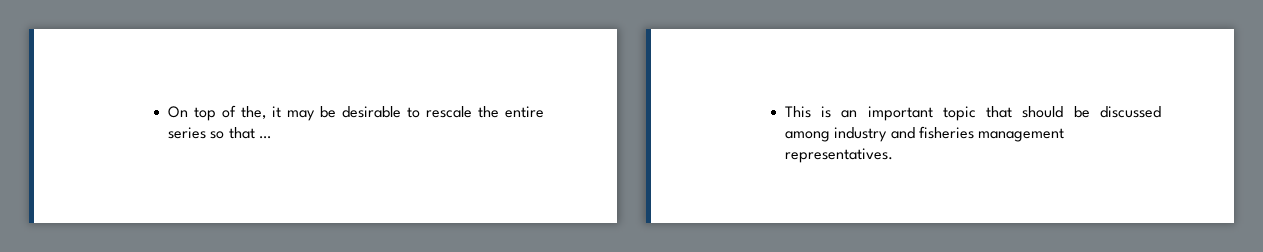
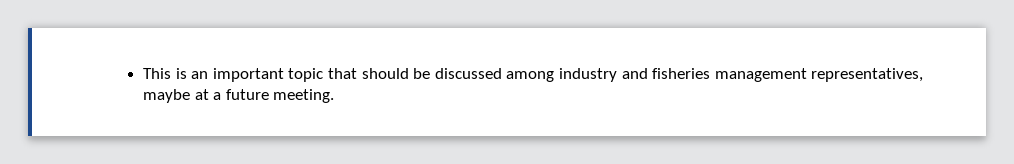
[167,105,545,121] [167,127,271,139] On top of the, it may be desirable to rescale the entire series so that … // -> (143, 73) none
[784,148,893,163] representatives. -> [811,68,924,82] [143,89,335,103] representatives, maybe at a future meeting.

